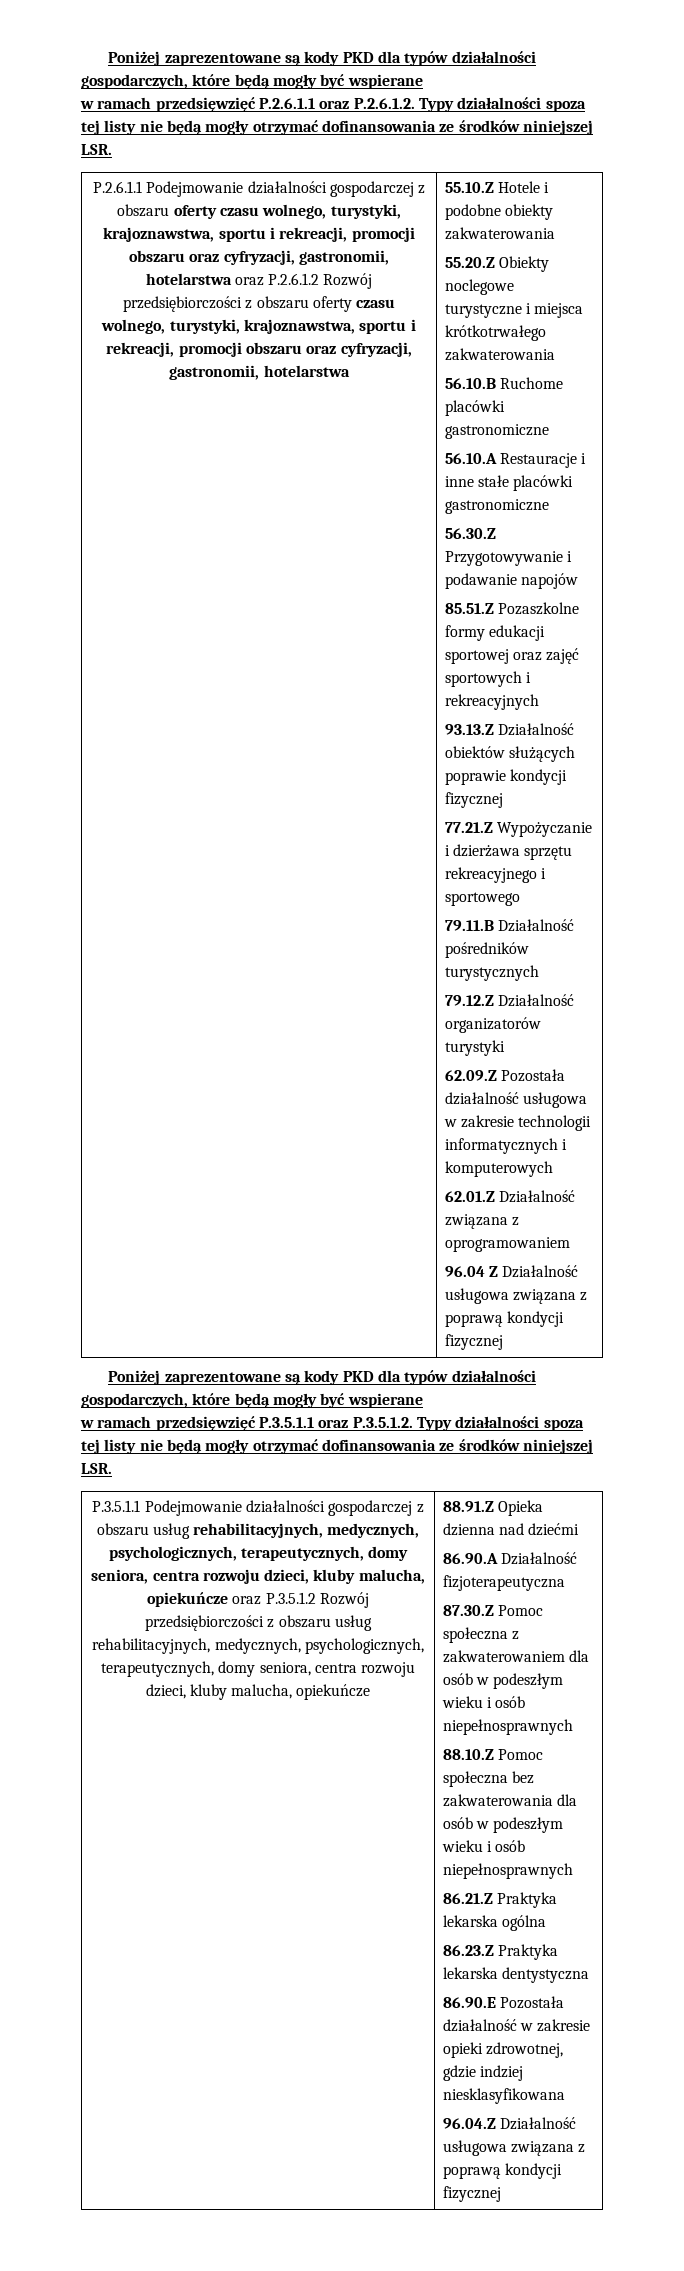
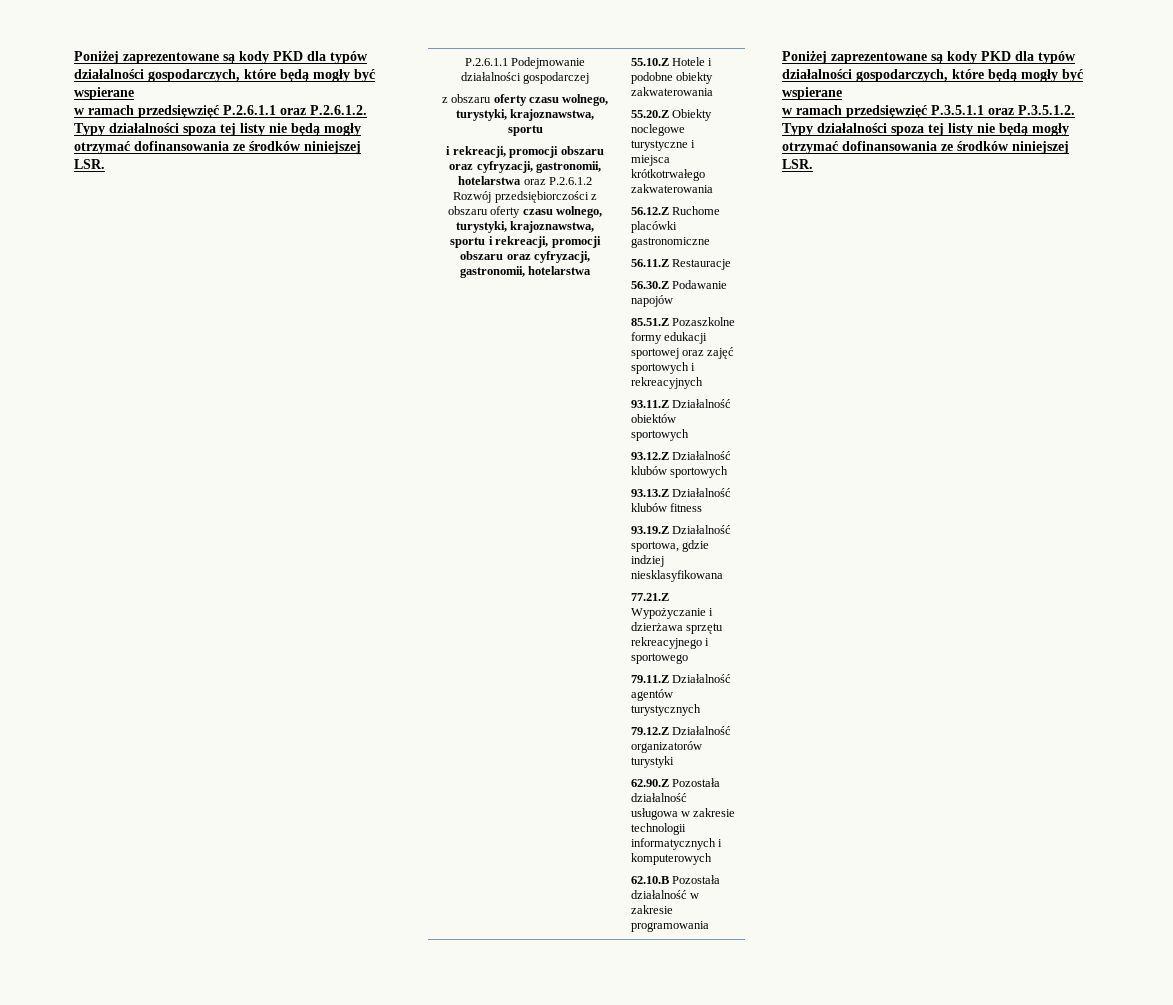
[418,185,426,194] [117,204,401,219] [103,227,266,242] z obszaru oferty czasu wolnego, turystyki, krajoznawstwa, sportu -> [441,94,609,106] [455,109,595,121] [507,125,543,136] // z obszaru oferty czasu wolnego, turystyki, krajoznawstwa, sportu //
[444,378,496,389] 56.10.B -> [630,207,669,215] 56.12.Z
[444,453,497,464] 56.10.A -> [630,259,669,267] 56.11.Z
[581,453,587,464] [444,475,574,491] [444,499,549,514] [444,528,496,539] [444,551,573,566] [444,573,517,589] i inne stałe placówki gastronomiczne // 56.30.Z Przygotowywanie i podawanie -> [630,280,727,289] // 56.30.Z Podawanie
[444,723,575,736] [444,746,576,762] [444,769,568,785] [444,792,503,808] 93.13.Z Działalność obiektów służących poprawie kondycji fizycznej -> [630,399,731,408] [630,414,676,423] [630,429,689,441] [630,451,731,460] [630,466,728,478] [630,488,731,497] [630,503,702,512] [630,525,731,534] [630,540,709,552] [630,555,664,567] [630,570,723,582] 93.11.Z Działalność obiektów sportowych // 93.12.Z Działalność klubów sportowych // 93.13.Z Działalność klubów fitness // 93.19.Z Działalność sportowa, gdzie indziej niesklasyfikowana
[444,919,575,932] [444,942,529,958] 79.11.B Działalność pośredników -> [630,674,731,683] [630,689,673,701] 79.11.Z Działalność agentów
[444,1070,497,1081] 62.09.Z -> [630,779,669,787] 62.90.Z
[444,1190,576,1203] [444,1214,520,1229] [444,1237,570,1252] [444,1265,579,1278] [444,1288,588,1304] [444,1311,565,1327] [444,1334,503,1350] 62.01.Z Działalność związana z oprogramowaniem // 96.04 Z Działalność usługowa związana z poprawą kondycji fizycznej -> [630,875,720,884] [630,890,699,899] [630,905,673,914] [630,921,709,932] 62.10.B Pozostała działalność w zakresie programowania
[92,1500,424,1516] [96,1523,420,1539] [108,1546,409,1561] [91,1569,425,1584] [147,1592,369,1608] [145,1615,372,1631] [92,1638,424,1654] [100,1661,416,1677] [145,1684,371,1700] [442,1500,544,1516] [442,1523,580,1536] [442,1552,578,1565] [442,1575,565,1591] [442,1605,544,1616] [442,1627,520,1643] [442,1650,590,1663] [442,1673,564,1689] [441,1696,526,1708] [442,1719,573,1735] [442,1749,544,1760] [442,1771,535,1787] [442,1794,578,1807] [442,1817,564,1833] [441,1840,526,1852] [442,1863,573,1879] [442,1892,558,1908] [442,1915,547,1931] [442,1944,559,1960] [442,1967,590,1983] [442,1996,565,2009] [442,2019,591,2032] [442,2042,564,2058] [442,2065,524,2081] [442,2088,565,2104] [442,2117,577,2130] [442,2140,586,2156] [442,2163,563,2179] [442,2186,501,2202] // P.3.5.1.1 Podejmowanie działalności gospodarczej z obszaru usług rehabilitacyjnych, medycznych, psychologicznych, terapeutycznych, domy seniora, centra rozwoju dzieci, kluby malucha, opiekuńcze oraz P.3.5.1.2 Rozwój przedsiębiorczości z obszaru usług rehabilitacyjnych, medycznych, psychologicznych, terapeutycznych, domy seniora, centra rozwoju dzieci, kluby malucha, opiekuńcze | 88.91.Z Opieka dzienna nad dziećmi // 86.90.A Działalność fizjoterapeutyczna // 87.30.Z Pomoc społeczna z zakwaterowaniem dla osób w podeszłym wieku i osób niepełnosprawnych // 88.10.Z Pomoc społeczna bez zakwaterowania dla osób w podeszłym wieku i osób niepełnosprawnych // 86.21.Z Praktyka lekarska ogólna // 86.23.Z Praktyka lekarska dentystyczna // 86.90.E Pozostała działalność w zakresie opieki zdrowotnej, gdzie indziej niesklasyfikowana // 96.04.Z Działalność usługowa związana z poprawą kondycji fizycznej -> (813, 164) none

